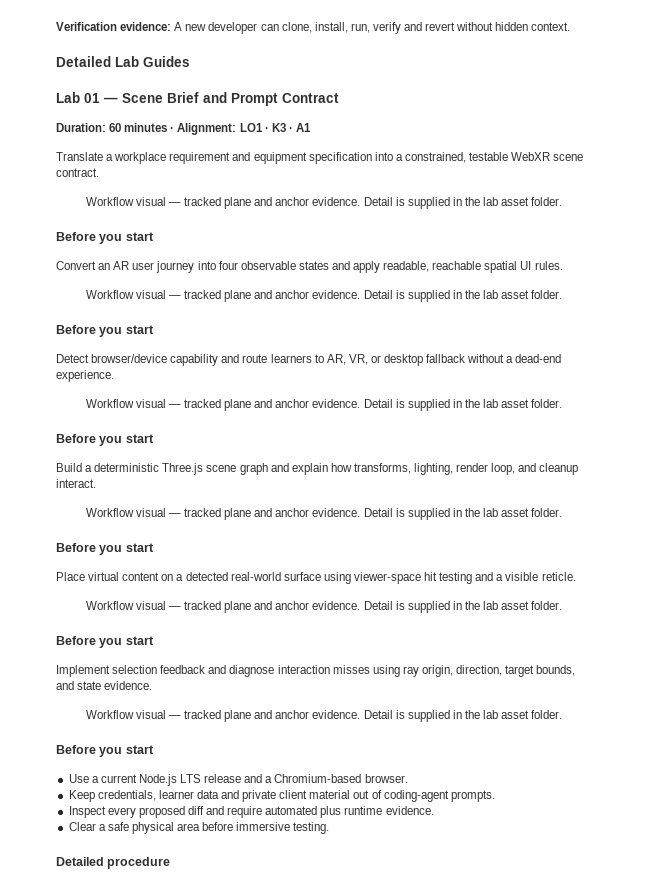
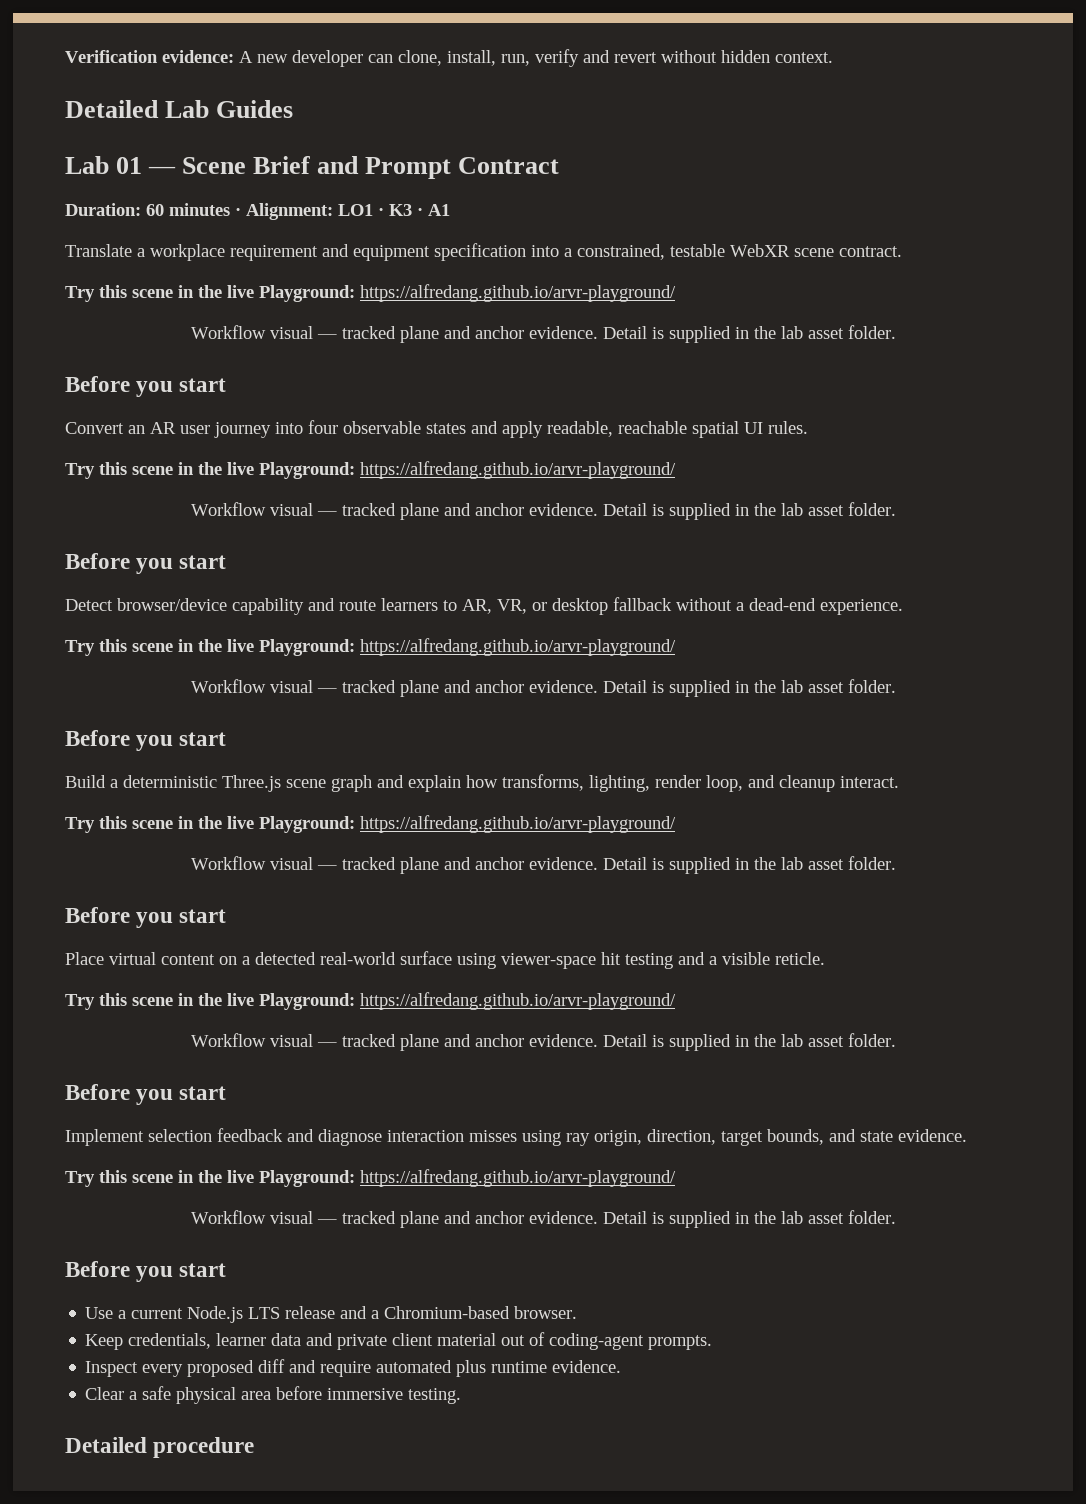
(99, 172) none -> [65,284,676,302] // Try this scene in the live Playground: https://alfredang.github.io/arvr-playground/
(563, 265) none -> [65,461,676,479] // Try this scene in the live Playground: https://alfredang.github.io/arvr-playground/
(114, 376) none -> [65,638,676,656] // Try this scene in the live Playground: https://alfredang.github.io/arvr-playground/
(96, 483) none -> [65,815,676,833] // Try this scene in the live Playground: https://alfredang.github.io/arvr-playground/
(576, 576) none -> [65,992,676,1010] // Try this scene in the live Playground: https://alfredang.github.io/arvr-playground/
(153, 685) none -> [65,1169,676,1187] // Try this scene in the live Playground: https://alfredang.github.io/arvr-playground/

